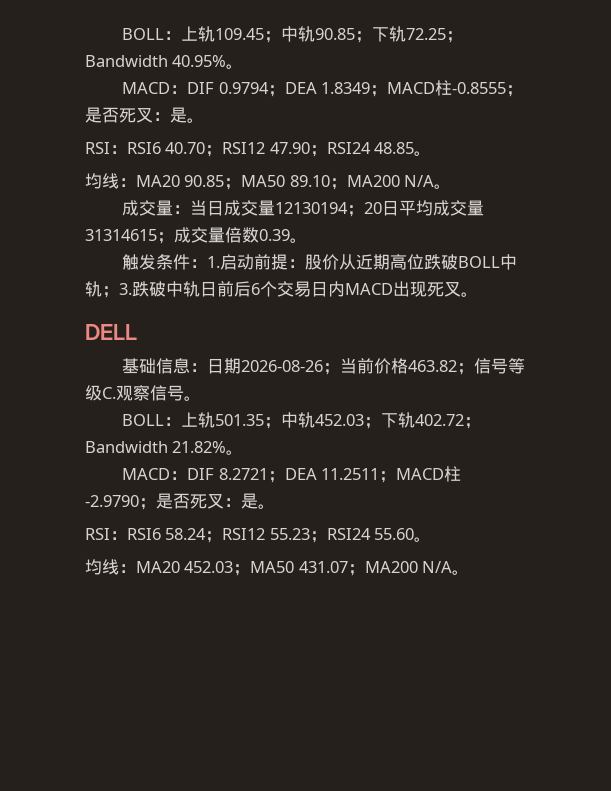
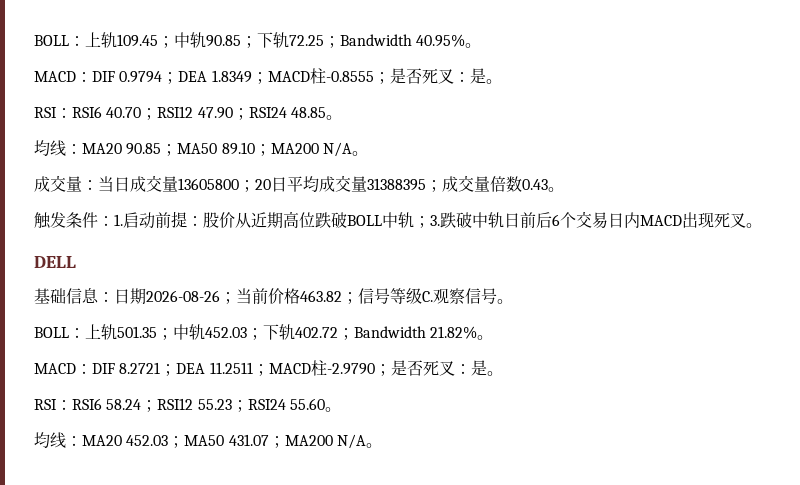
[275,202,349,214] 12130194 -> [178,178,239,190] 13605800
[85,229,157,241] 31314615 -> [367,178,426,191] 31388395
[259,229,290,241] 0.39 -> [522,179,548,190] 0.43

